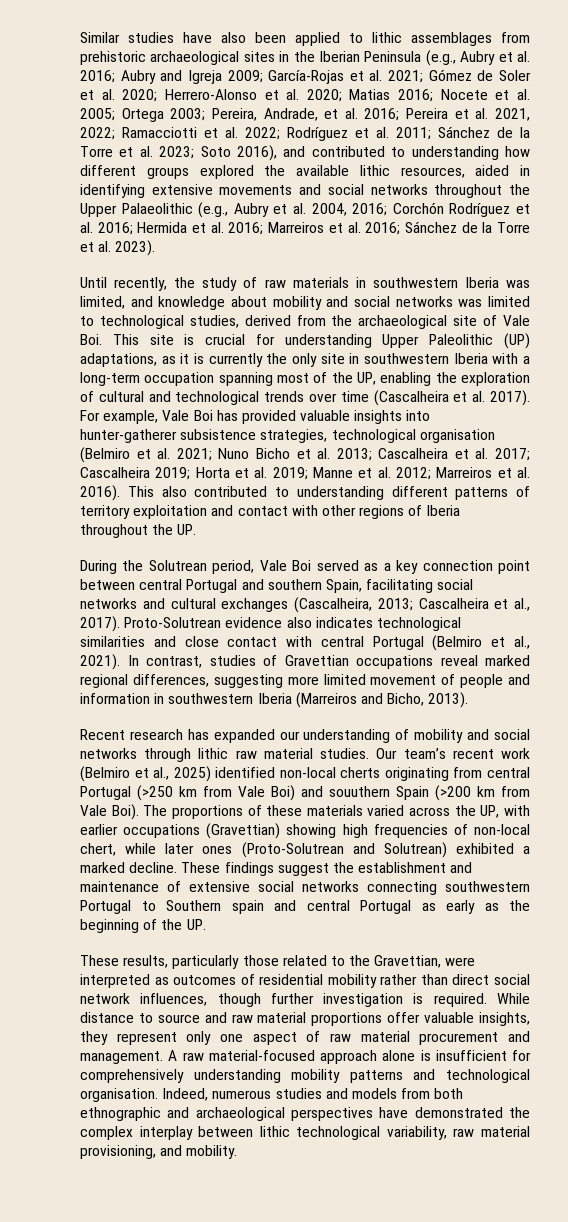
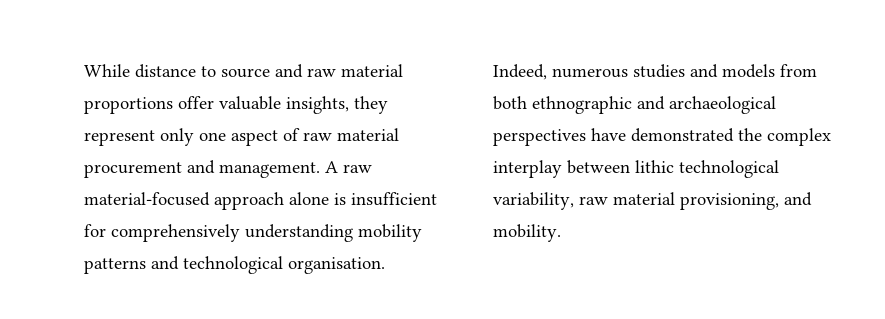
[80,32,530,46] [80,50,530,66] [80,69,531,84] [80,89,530,102] [80,108,530,122] [80,126,530,141] [80,145,530,161] [80,165,530,179] [80,184,530,198] [80,202,530,218] [80,221,530,235] [80,240,156,256] [80,277,530,291] [80,296,530,310] [80,315,531,329] [80,333,530,349] [80,353,530,367] [80,372,530,386] [80,390,530,406] [80,410,431,424] [80,429,495,443] [80,447,530,463] [80,467,530,480] [80,485,530,501] [80,505,461,519] [80,524,197,538] [80,560,530,574] [80,579,474,593] [80,597,530,613] [80,616,461,632] [80,635,530,651] [80,654,530,670] [80,674,530,688] [80,692,469,708] [80,729,531,743] [80,748,530,762] [80,766,530,782] [80,785,530,801] [80,804,530,820] [80,823,531,839] [80,842,530,858] [80,862,473,876] [80,881,530,895] [80,900,530,914] [80,919,206,933] [80,955,476,969] [80,974,530,988] [80,993,487,1007] Similar studies have also been applied to lithic assemblages from prehistoric archaeological sites in the Iberian Peninsula (e.g., Aubry et al. 2016; Aubry and Igreja 2009; García-Rojas et al. 2021; Gómez de Soler et al. 2020; Herrero-Alonso et al. 2020; Matias 2016; Nocete et al. 2005; Ortega 2003; Pereira, Andrade, et al. 2016; Pereira et al. 2021, 2022; Ramacciotti et al. 2022; Rodríguez et al. 2011; Sánchez de la Torre et al. 2023; Soto 2016), and contributed to understanding how different groups explored the available lithic resources, aided in identifying extensive movements and social networks throughout the Upper Palaeolithic (e.g., Aubry et al. 2004, 2016; Corchón Rodríguez et al. 2016; Hermida et al. 2016; Marreiros et al. 2016; Sánchez de la Torre et al. 2023). // Until recently, the study of raw materials in southwestern Iberia was limited, and knowledge about mobility and social networks was limited to technological studies, derived from the archaeological site of Vale Boi. This site is crucial for understanding Upper Paleolithic (UP) adaptations, as it is currently the only site in southwestern Iberia with a long-term occupation spanning most of the UP, enabling the exploration of cultural and technological trends over time (Cascalheira et al. 2017). For example, Vale Boi has provided valuable insights into hunter-gatherer subsistence strategies, technological organisation (Belmiro et al. 2021; Nuno Bicho et al. 2013; Cascalheira et al. 2017; Cascalheira 2019; Horta et al. 2019; Manne et al. 2012; Marreiros et al. 2016). This also contributed to understanding different patterns of territory exploitation and contact with other regions of Iberia throughout the UP. // During the Solutrean period, Vale Boi served as a key connection point between central Portugal and southern Spain, facilitating social networks and cultural exchanges (Cascalheira, 2013; Cascalheira et al., 2017). Proto-Solutrean evidence also indicates technological similarities and close contact with central Portugal (Belmiro et al., 2021). In contrast, studies of Gravettian occupations reveal marked regional differences, suggesting more limited movement of people and information in southwestern Iberia (Marreiros and Bicho, 2013). // Recent research has expanded our understanding of mobility and social networks through lithic raw material studies. Our team’s recent work (Belmiro et al., 2025) identified non-local cherts originating from central Portugal (>250 km from Vale Boi) and souuthern Spain (>200 km from Vale Boi). The proportions of these materials varied across the UP, with earlier occupations (Gravettian) showing high frequencies of non-local chert, while later ones (Proto-Solutrean and Solutrean) exhibited a marked decline. These findings suggest the establishment and maintenance of extensive social networks connecting southwestern Portugal to Southern spain and central Portugal as early as the beginning of the UP. // These results, particularly those related to the Gravettian, were interpreted as outcomes of residential mobility rather than direct social network influences, though further investigation is required. -> (84, 70) none

